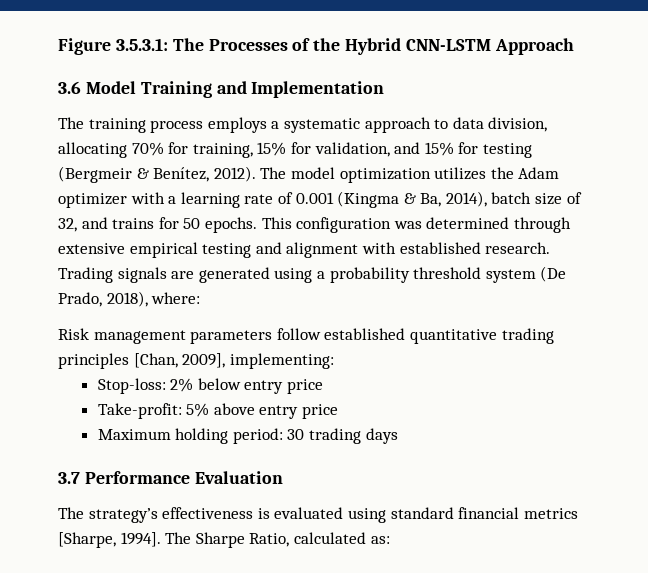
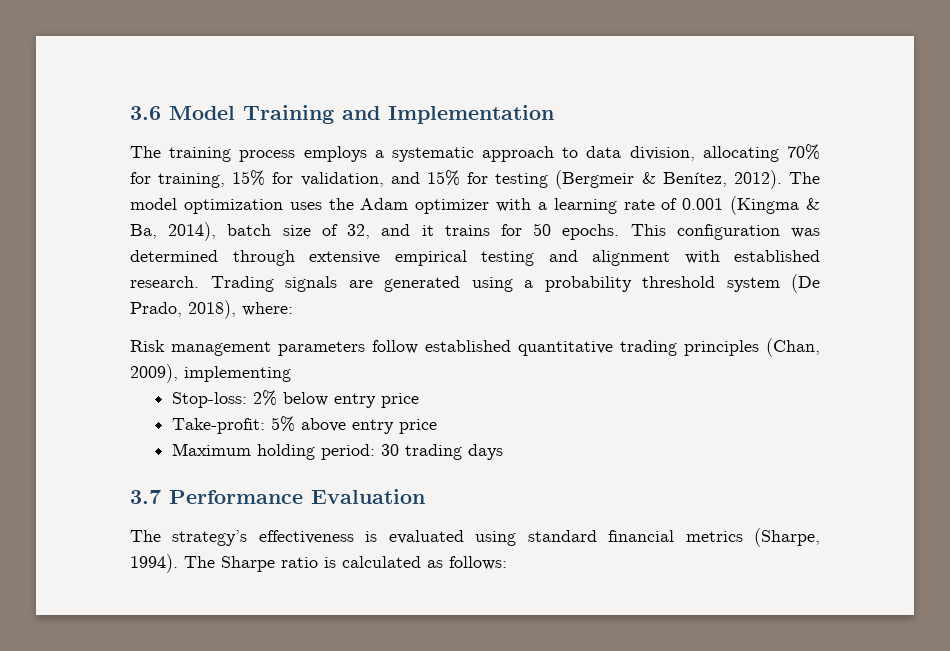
[58,38,574,55] Figure 3.5.3.1: The Processes of the Hybrid CNN-LSTM Approach // -> (130, 113) none
[434,167,487,180] utilizes -> [289,202,322,210] uses
(108, 223) none -> [421,225,434,236] it
[133,353,334,369] [Chan, 2009], implementing: -> [766,338,820,357] [130,364,291,383] (Chan, 2009), implementing
[58,532,390,548] [Sharpe, 1994]. The Sharpe Ratio, calculated as: -> [754,528,820,547] [130,554,507,573] (Sharpe, 1994). The Sharpe ratio is calculated as follows:

